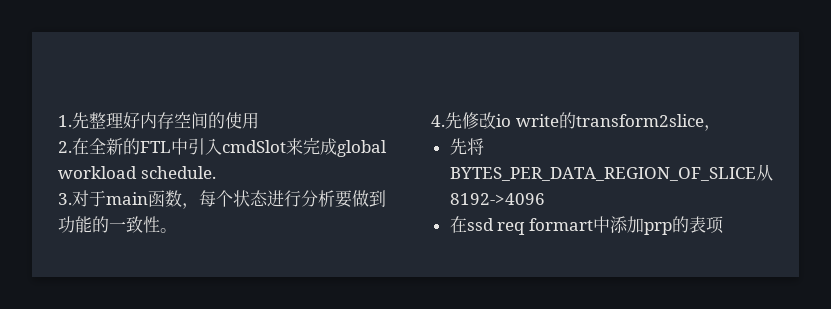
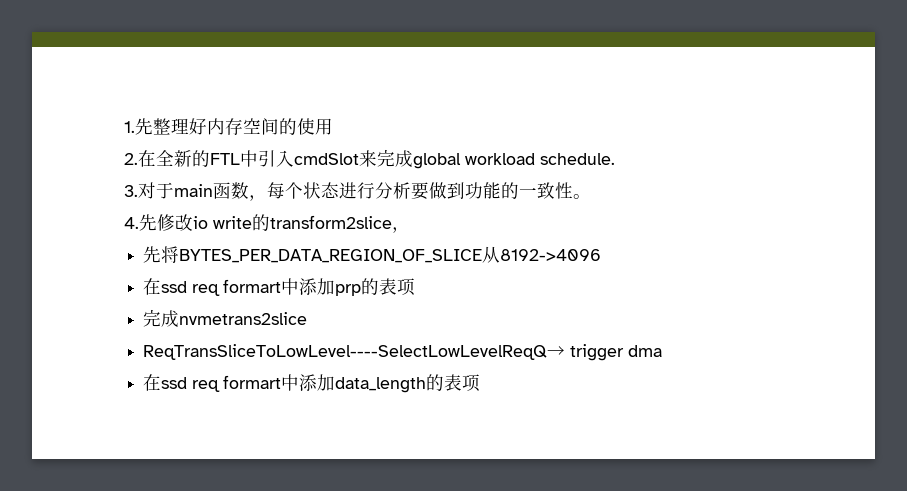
(724, 225) none -> [143,309,308,327] [143,344,663,361] [143,374,481,393] // 完成nvmetrans2slice // ReqTransSliceToLowLevel----SelectLowLevelReqQ→ trigger dma // 在ssd req formart中添加data_length的表项

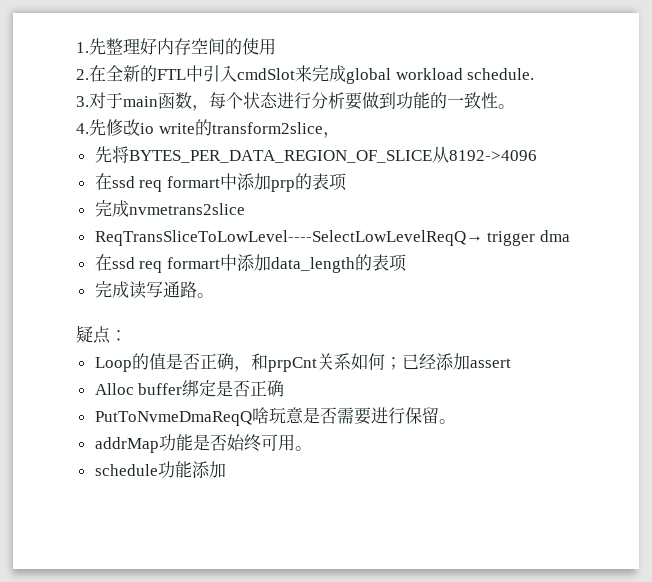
(481, 383) none -> [94,281,214,299] [76,325,127,344] [94,353,511,372] [94,379,285,397] [94,407,456,426] [94,434,312,453] [94,461,226,478] // 完成读写通路。 // 疑点： // Loop的值是否正确，和prpCnt关系如何；已经添加assert // Alloc buffer绑定是否正确 // PutToNvmeDmaReqQ啥玩意是否需要进行保留。 // addrMap功能是否始终可用。 // schedule功能添加

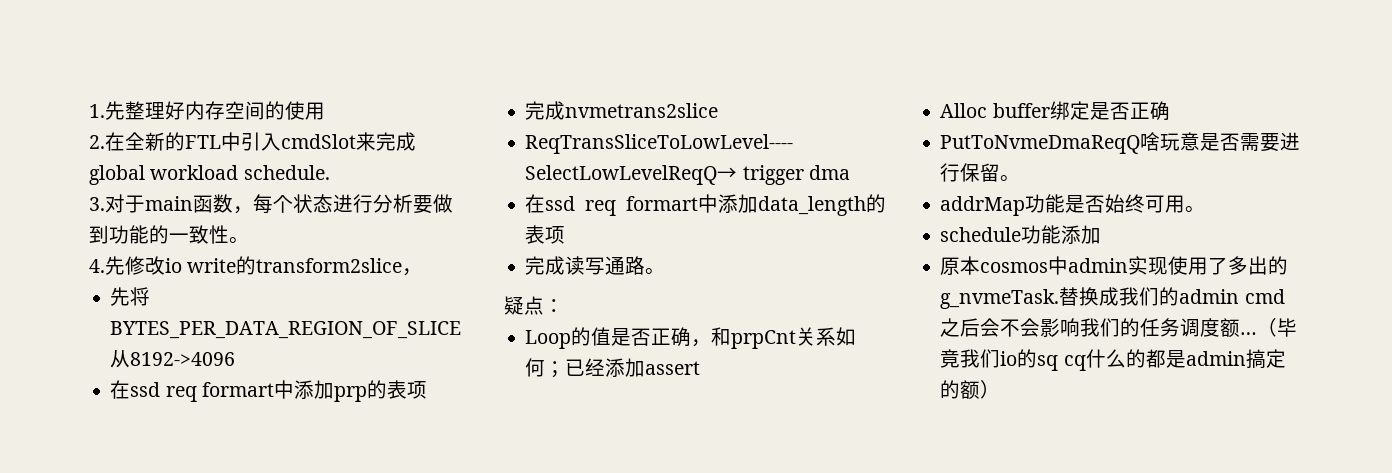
(226, 469) none -> [940,256,1289,275] [940,287,1285,309] [940,318,1298,337] [940,349,1286,371] [940,380,1001,399] // 原本cosmos中admin实现使用了多出的g_nvmeTask.替换成我们的admin cmd之后会不会影响我们的任务调度额…（毕竟我们io的sq cq什么的都是admin搞定的额）

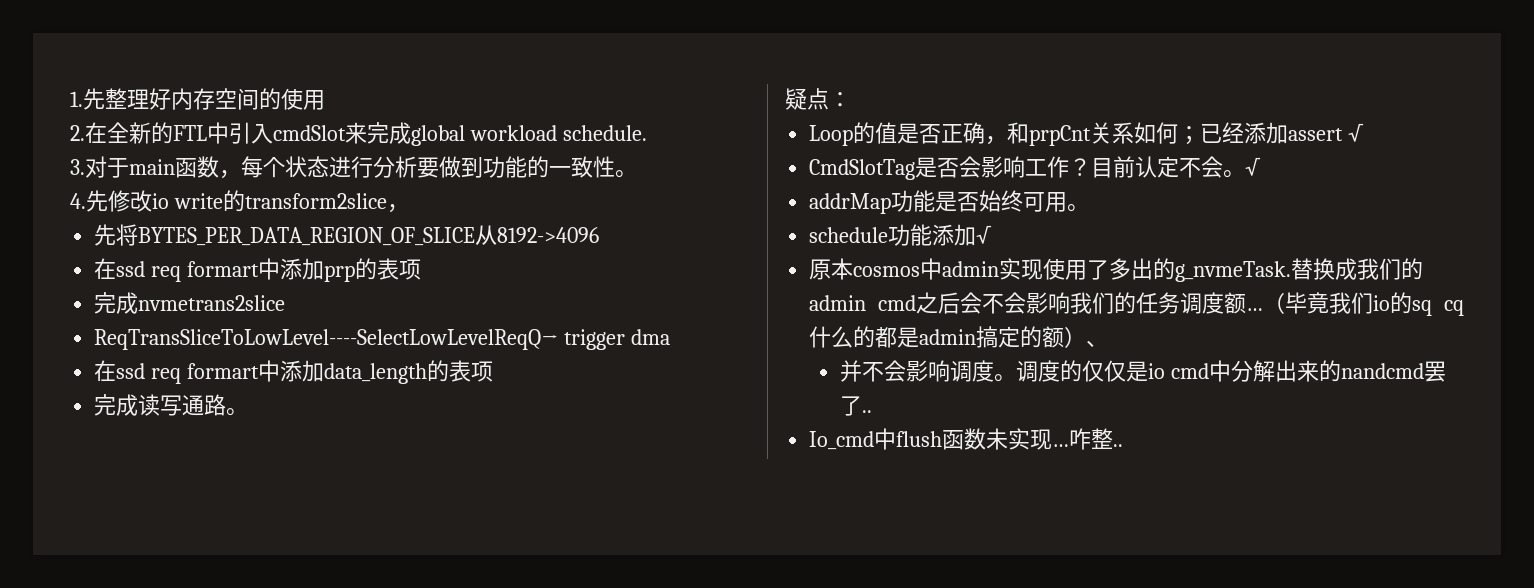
[940,101,1170,121] [940,132,1301,154] [940,163,1021,182] // Alloc buffer绑定是否正确 // PutToNvmeDmaReqQ啥玩意是否需要进行保留。 -> [1348,123,1365,142] [809,156,1262,180] √ // CmdSlotTag是否会影响工作？目前认定不会。√
(1102, 234) none -> [976,225,993,244] √
(1001, 389) none -> [1086,340,1109,347] [839,360,1446,382] [839,396,872,416] [809,428,1124,450] 、 // 并不会影响调度。调度的仅仅是io cmd中分解出来的nandcmd罢了.. // Io_cmd中flush函数未实现…咋整..

